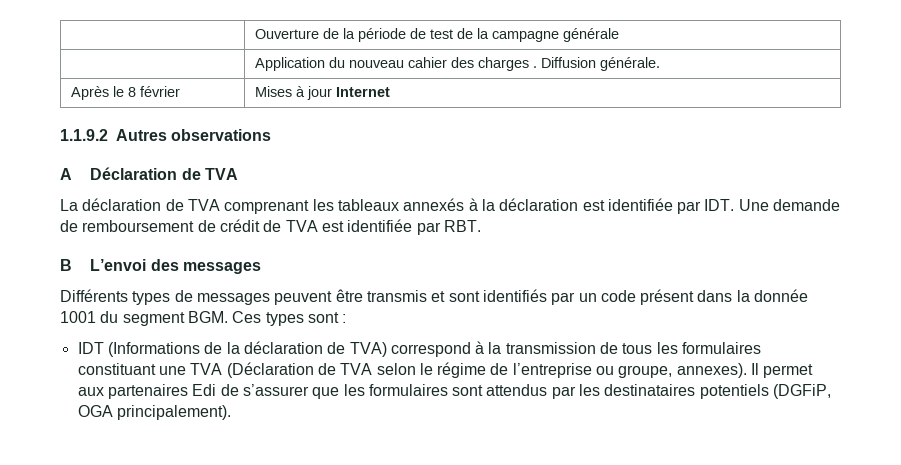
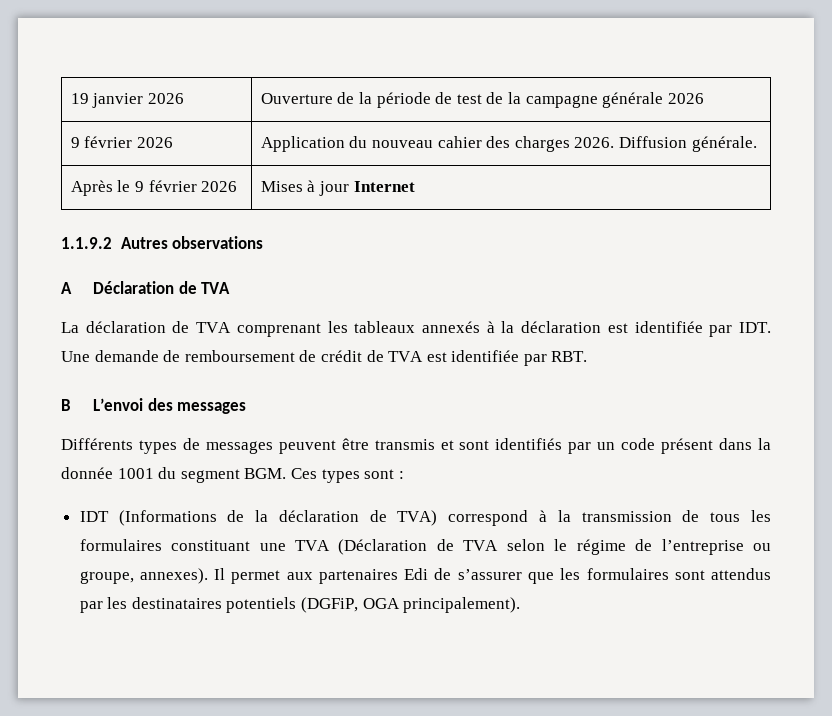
(254, 34) none -> [70,93,185,108] 19 janvier 2026
(619, 35) // -> [667,93,704,104] [70,136,174,148] 2026 // 9 février 2026
[532,66,537,68] . -> [574,137,615,148] 2026.
[127,86,180,97] 8 février -> [135,180,238,192] 9 février 2026

